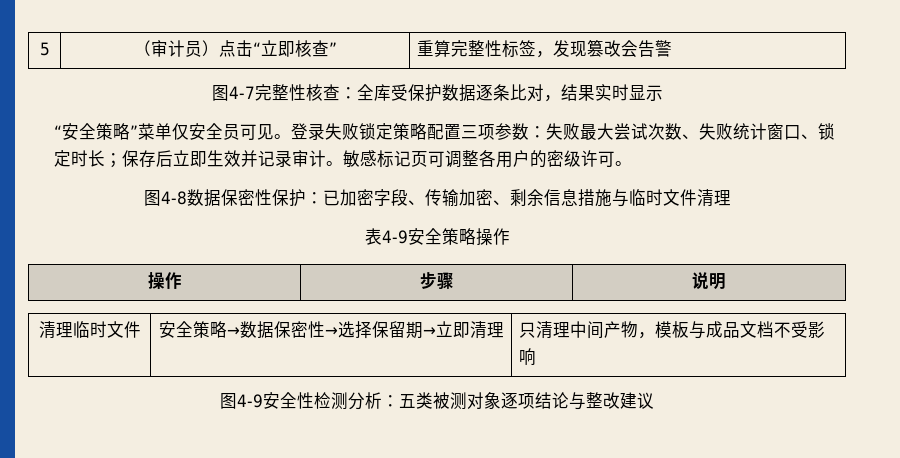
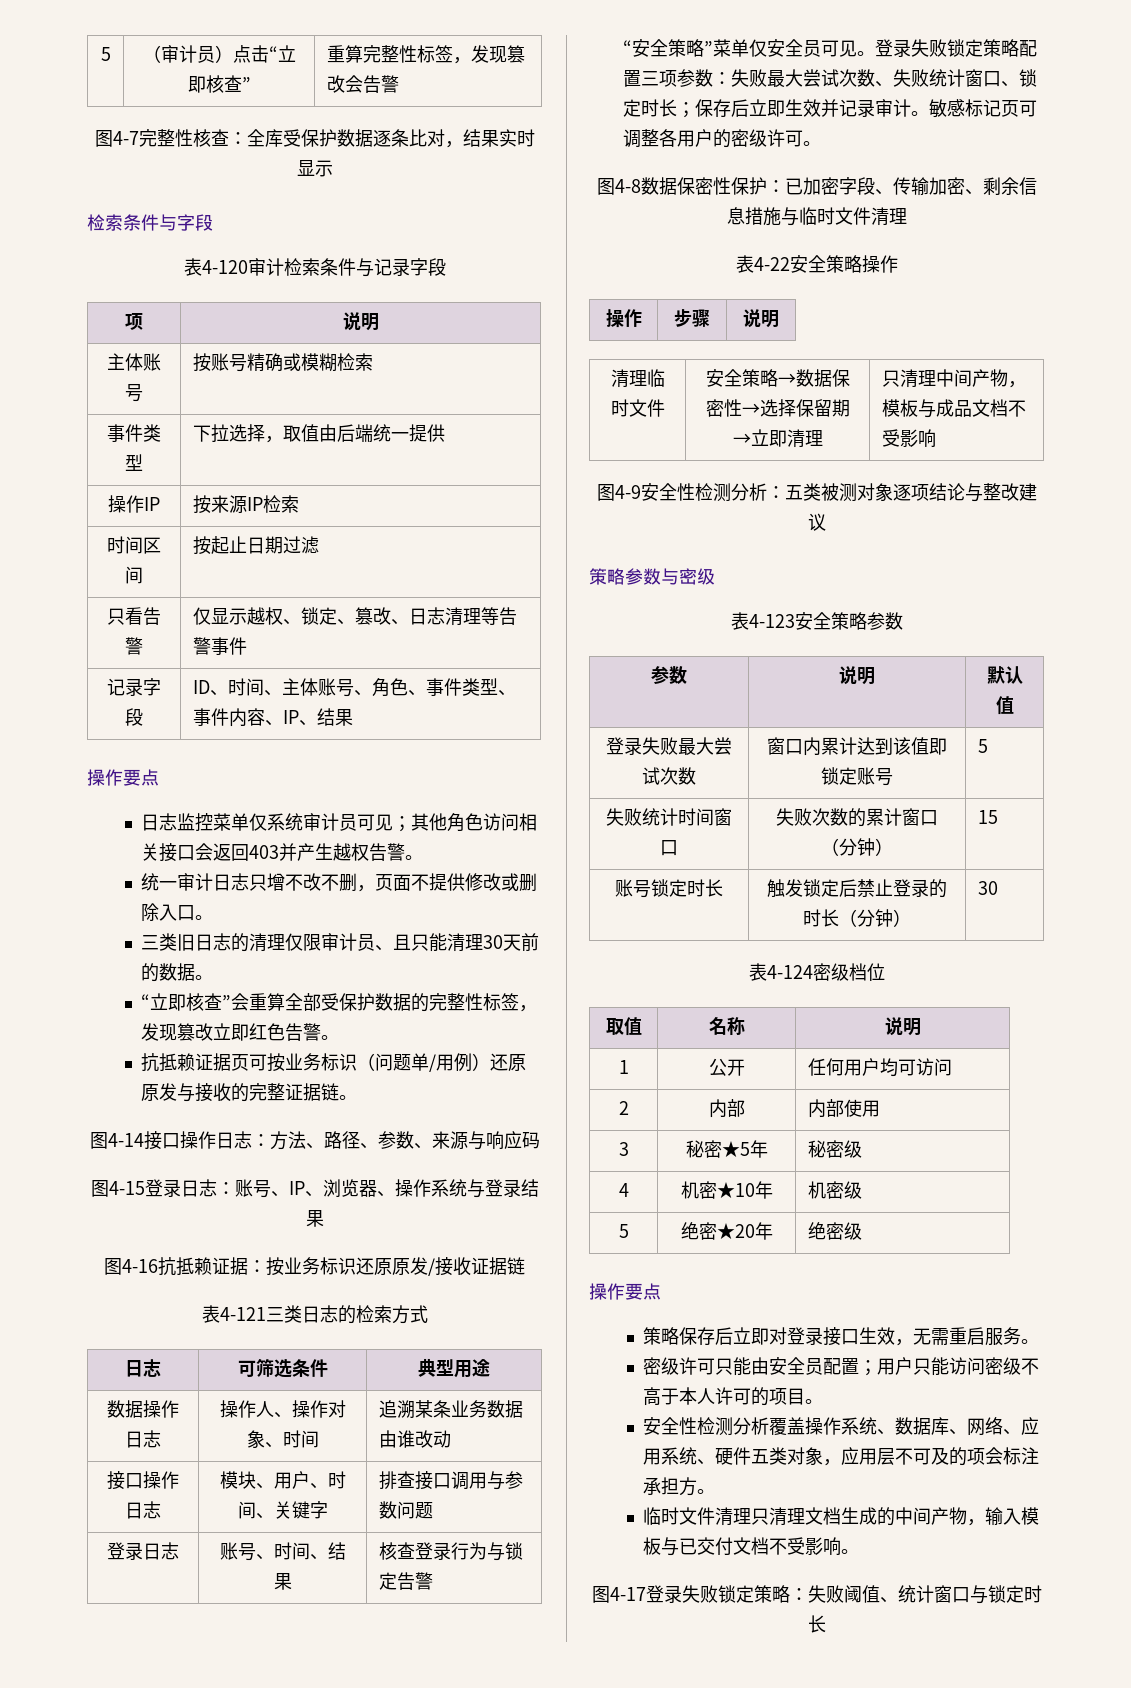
(663, 93) none -> [87,214,213,231] [183,258,446,277] [125,313,143,330] [342,312,379,331] [107,353,161,371] [125,384,143,402] [192,353,373,372] [107,424,161,442] [125,454,143,471] [192,424,445,443] [108,495,160,513] [192,495,299,514] [107,536,161,554] [125,566,143,584] [192,536,319,555] [107,607,161,625] [125,637,143,655] [192,607,517,626] [192,637,247,655] [107,678,161,696] [125,708,143,726] [192,678,516,697] [192,708,353,727] [87,769,159,786] [141,813,538,832] [141,843,424,862] [141,873,538,892] [141,903,214,921] [141,933,540,952] [141,963,214,982] [141,993,538,1012] [141,1023,340,1041] [141,1053,527,1072] [141,1083,358,1102] [89,1131,540,1150] [90,1179,539,1198] [305,1210,324,1227] [104,1257,525,1276] [201,1305,428,1324] [125,1359,161,1377] [237,1358,328,1378] [418,1358,490,1378] [107,1400,179,1418] [125,1430,161,1448] [219,1400,346,1418] [246,1430,319,1448] [378,1400,523,1418] [378,1430,451,1448] [107,1471,179,1490] [125,1501,161,1519] [219,1471,346,1489] [237,1501,328,1519] [378,1471,523,1490] [378,1501,433,1519] [107,1542,179,1560] [219,1542,346,1561] [273,1573,292,1590] [378,1542,523,1561] [378,1572,433,1590] // 检索条件与字段 // 表4-120审计检索条件与记录字段 // 项 | 说明 // 主体账号 | 按账号精确或模糊检索 // 事件类型 | 下拉选择，取值由后端统一提供 // 操作IP | 按来源IP检索 // 时间区间 | 按起止日期过滤 // 只看告警 | 仅显示越权、锁定、篡改、日志清理等告警事件 // 记录字段 | ID、时间、主体账号、角色、事件类型、事件内容、IP、结果 // 操作要点 // 日志监控菜单仅系统审计员可见；其他角色访问相关接口会返回403并产生越权告警。 // 统一审计日志只增不改不删，页面不提供修改或删除入口。 // 三类旧日志的清理仅限审计员、且只能清理30天前的数据。 // “立即核查”会重算全部受保护数据的完整性标签，发现篡改立即红色告警。 // 抗抵赖证据页可按业务标识（问题单/用例）还原原发与接收的完整证据链。 // 图4-14接口操作日志：方法、路径、参数、来源与响应码 // 图4-15登录日志：账号、IP、浏览器、操作系统与登录结果 // 图4-16抗抵赖证据：按业务标识还原原发/接收证据链 // 表4-121三类日志的检索方式 // 日志 | 可筛选条件 | 典型用途 // 数据操作日志 | 操作人、操作对象、时间 | 追溯某条业务数据由谁改动 // 接口操作日志 | 模块、用户、时间、关键字 | 排查接口调用与参数问题 // 登录日志 | 账号、时间、结果 | 核查登录行为与锁定告警
[381,230,408,244] 4-9 -> [753,257,790,271] 4-22
(654, 400) none -> [589,568,715,585] [730,612,903,630] [651,666,687,684] [839,666,875,685] [986,666,1023,684] [995,696,1014,715] [606,737,732,755] [642,767,696,785] [767,737,947,756] [821,767,893,786] [977,739,988,753] [606,808,732,826] [660,840,678,856] [776,808,938,827] [821,838,893,856] [977,810,998,824] [615,879,723,898] [767,879,947,898] [803,909,911,927] [977,881,998,895] [748,963,885,981] [605,1017,642,1036] [708,1017,745,1036] [884,1017,921,1036] [618,1060,629,1074] [708,1058,745,1076] [807,1058,952,1077] [618,1101,629,1115] [708,1099,745,1118] [807,1099,880,1118] [618,1142,629,1156] [685,1140,768,1158] [807,1140,862,1158] [618,1183,629,1197] [680,1181,773,1199] [807,1181,862,1199] [618,1224,629,1238] [680,1222,773,1240] [807,1222,862,1240] [589,1283,661,1300] [643,1327,1040,1346] [643,1357,1040,1376] [643,1387,824,1406] [643,1417,1040,1436] [643,1447,1040,1466] [643,1477,716,1496] [643,1507,1040,1526] [643,1537,860,1556] [591,1585,1042,1604] [807,1615,826,1633] // 策略参数与密级 // 表4-123安全策略参数 // 参数 | 说明 | 默认值 // 登录失败最大尝试次数 | 窗口内累计达到该值即锁定账号 | 5 // 失败统计时间窗口 | 失败次数的累计窗口（分钟） | 15 // 账号锁定时长 | 触发锁定后禁止登录的时长（分钟） | 30 // 表4-124密级档位 // 取值 | 名称 | 说明 // 1 | 公开 | 任何用户均可访问 // 2 | 内部 | 内部使用 // 3 | 秘密★5年 | 秘密级 // 4 | 机密★10年 | 机密级 // 5 | 绝密★20年 | 绝密级 // 操作要点 // 策略保存后立即对登录接口生效，无需重启服务。 // 密级许可只能由安全员配置；用户只能访问密级不高于本人许可的项目。 // 安全性检测分析覆盖操作系统、数据库、网络、应用系统、硬件五类对象，应用层不可及的项会标注承担方。 // 临时文件清理只清理文档生成的中间产物，输入模板与已交付文档不受影响。 // 图4-17登录失败锁定策略：失败阈值、统计窗口与锁定时长

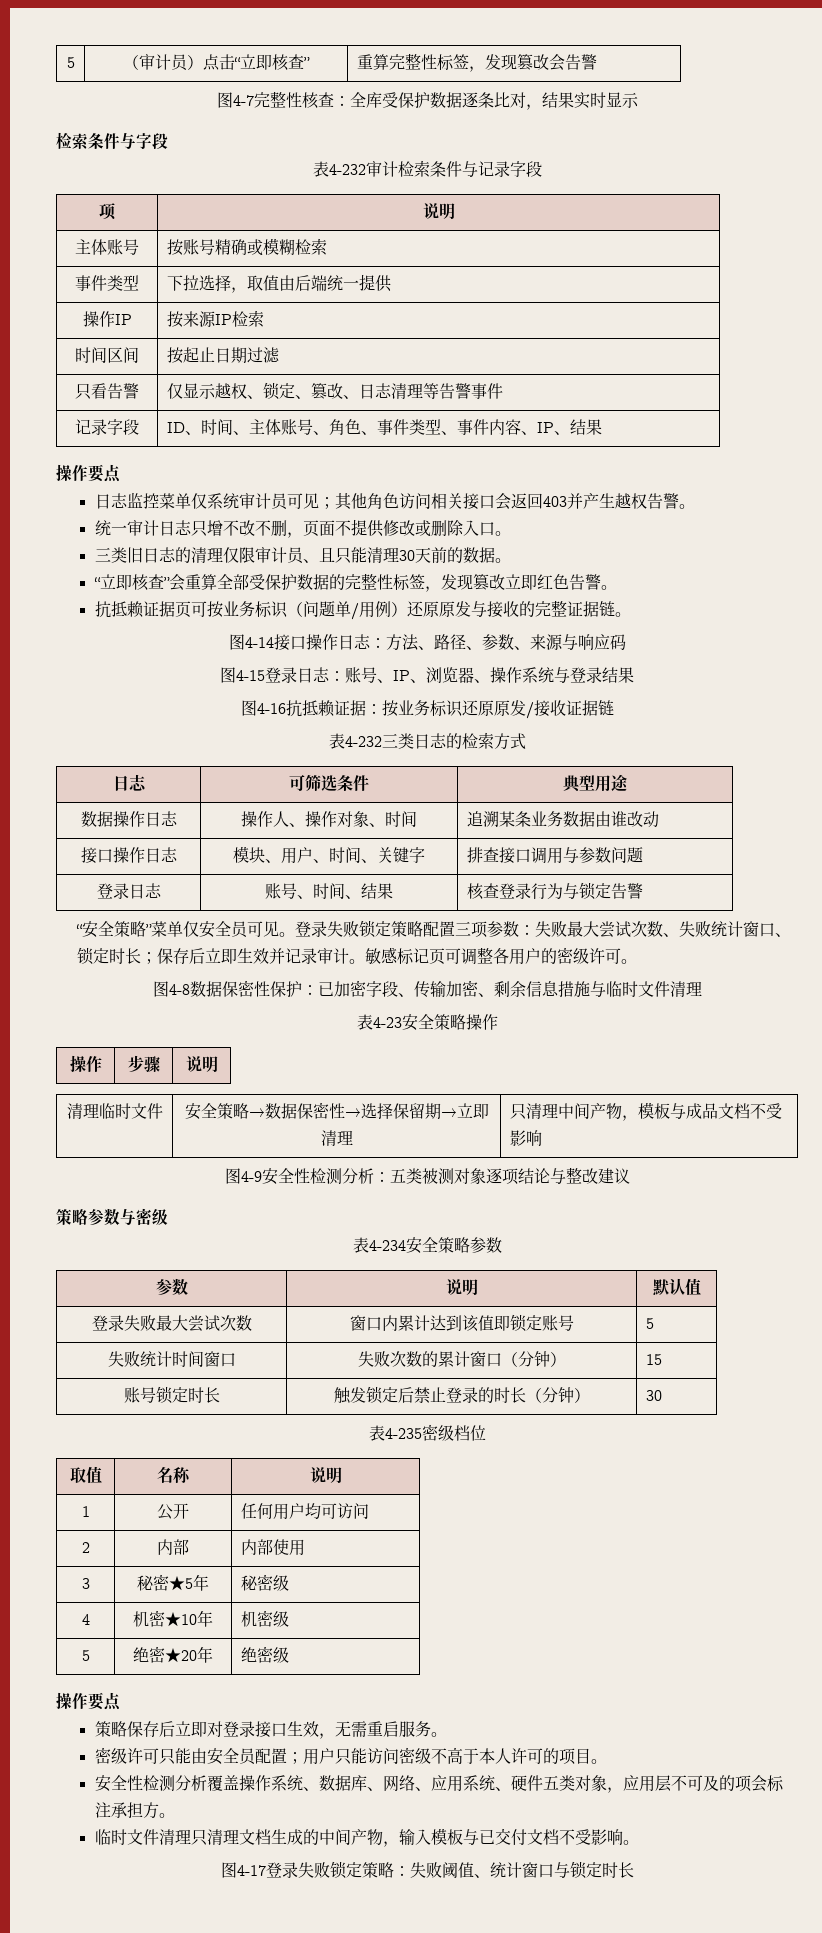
[201,260,248,274] 4-120 -> [328,164,366,175] 4-232
[219,1307,266,1321] 4-121 -> [344,736,382,747] 4-232
[753,257,790,271] 4-22 -> [372,1017,402,1028] 4-23
[748,614,795,628] 4-123 -> [368,1240,406,1251] 4-234
[766,965,813,979] 4-124 -> [384,1428,422,1439] 4-235

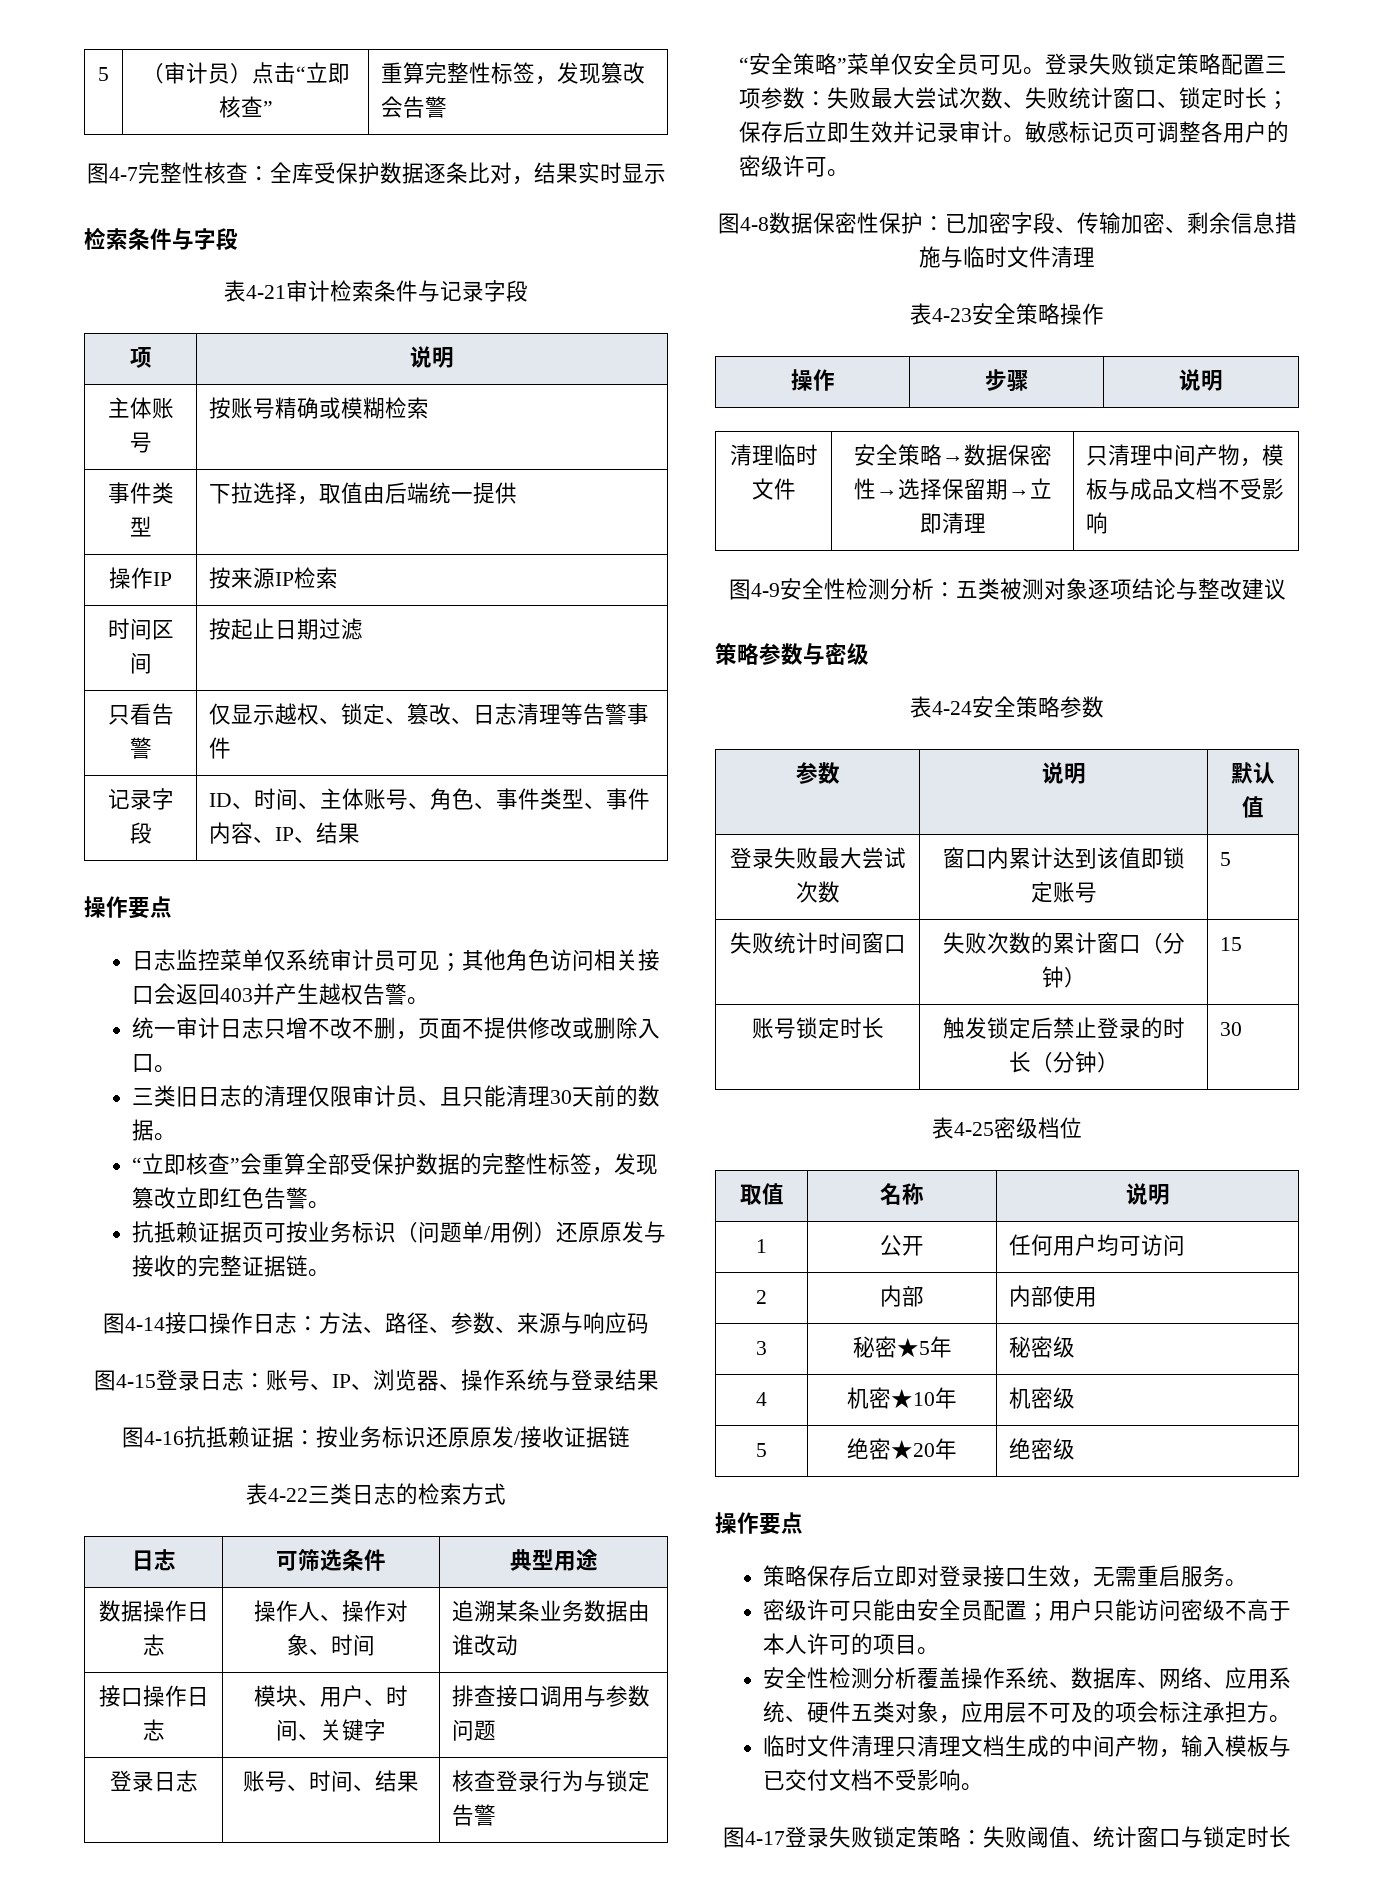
[328,164,366,175] 4-232 -> [246,285,286,299] 4-21
[344,736,382,747] 4-232 -> [268,1488,308,1502] 4-22
[368,1240,406,1251] 4-234 -> [932,701,972,715] 4-24
[384,1428,422,1439] 4-235 -> [954,1122,994,1136] 4-25

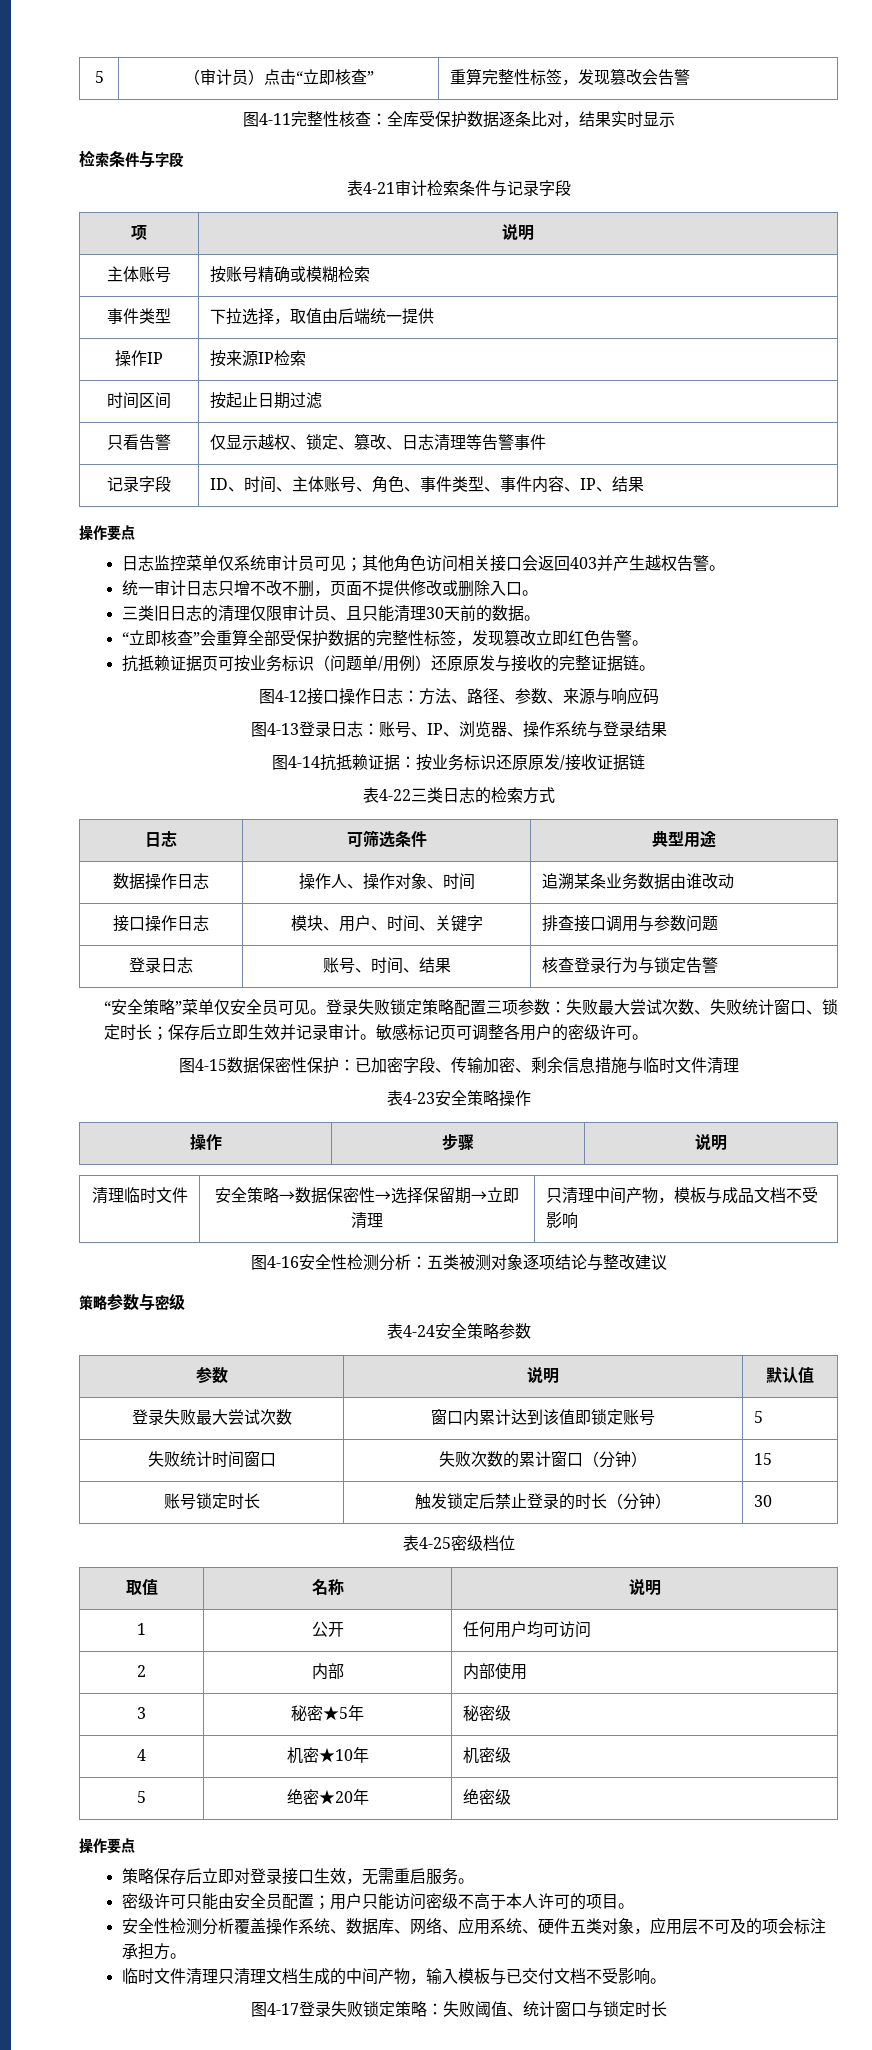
[108,167,138,181] 4-7 -> [258,113,291,125] 4-11
[125,1317,165,1331] 4-14 -> [274,690,307,702] 4-12
[115,1374,156,1388] 4-15 -> [266,723,299,735] 4-13
[144,1431,184,1445] 4-16 -> [288,756,320,768] 4-14
[739,217,769,231] 4-8 -> [194,1059,227,1071] 4-15
[750,583,780,597] 4-9 -> [266,1256,299,1268] 4-16

